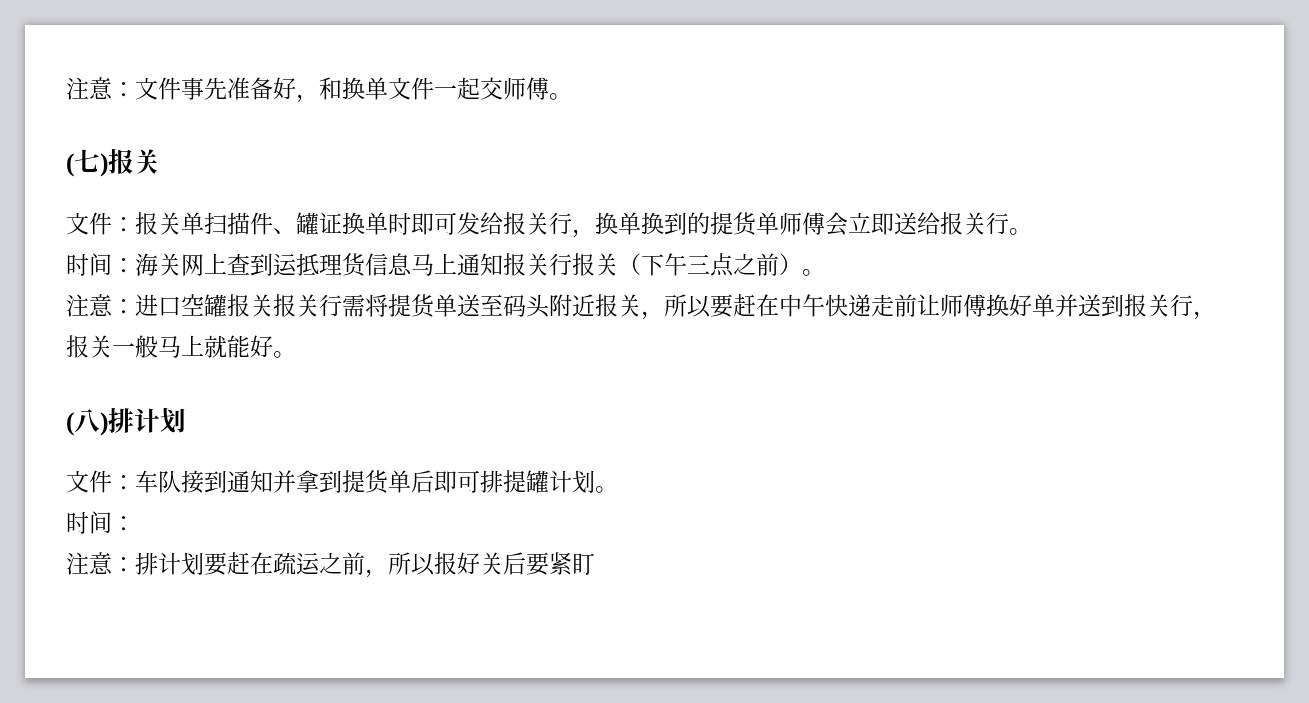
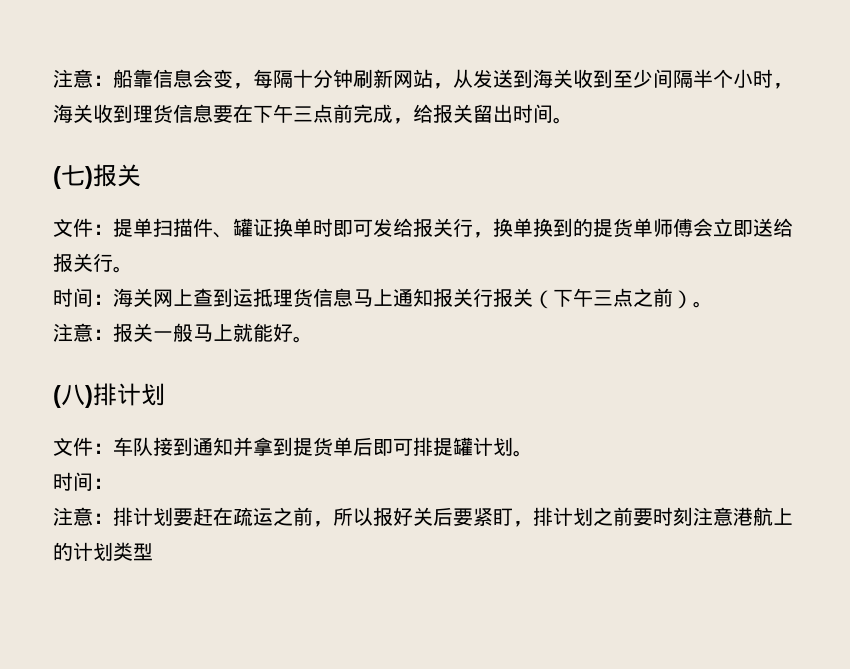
[66,77,549,103] 注意：文件事先准备好，和换单文件一起交师傅 -> [53,69,793,89] [53,104,553,124] 注意：船靠信息会变，每隔十分钟刷新网站，从发送到海关收到至少间隔半个小时，海关收到理货信息要在下午三点前完成，给报关留出时间
[135,212,181,235] 报关 -> [113,218,133,237] 提
[135,294,1216,320] 进口空罐报关报关行需将提货单送至码头附近报关，所以要赶在中午快递走前让师傅换好单并送到报关行， -> (113, 334) none
(595, 564) none -> [513,507,793,527] [53,542,153,561] ，排计划之前要时刻注意港航上的计划类型

